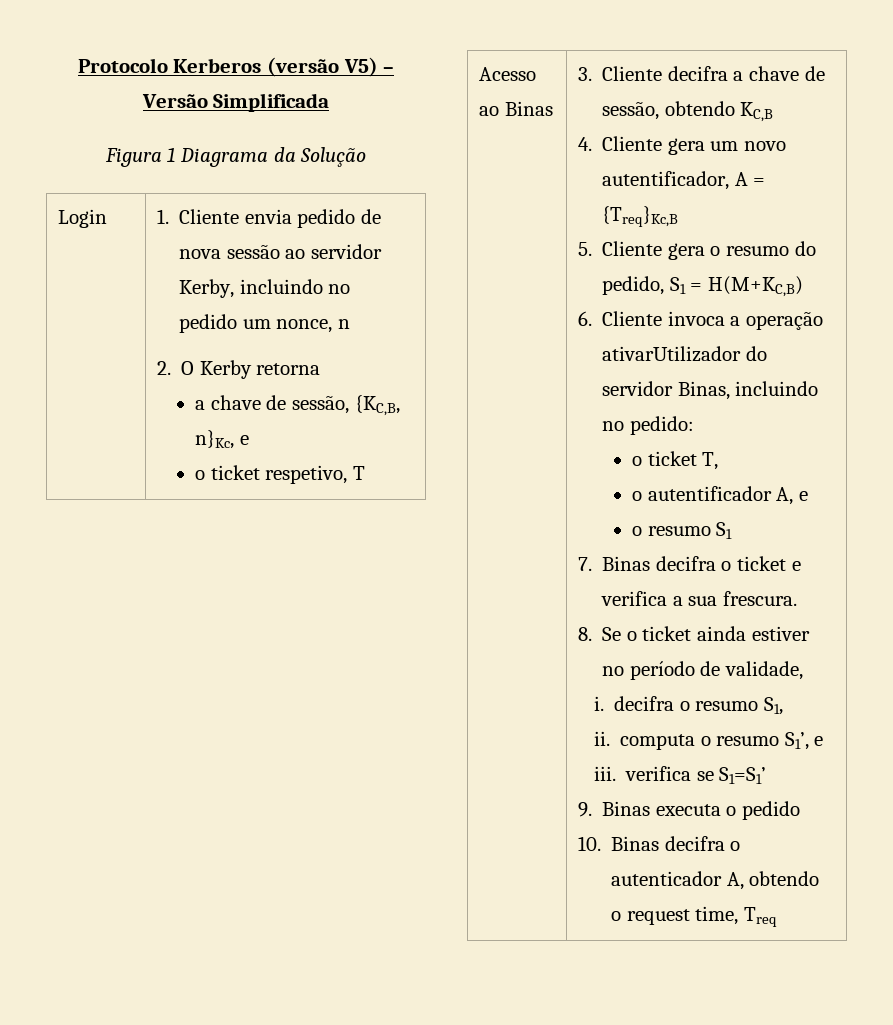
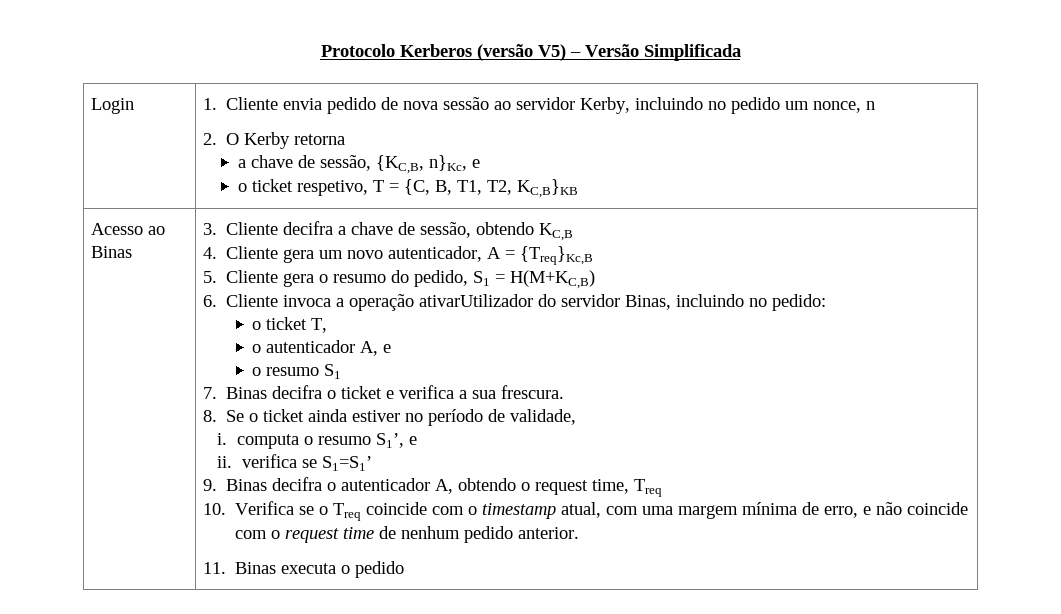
[104,147,367,167] // Figura 1 Diagrama da Solução -> (741, 52) none
(365, 473) none -> [388,179,578,198] = {C, B, T1, T2, KC,B}KB
[602,171,730,190] autentificador, -> [387,246,482,262] autenticador,
[647,486,772,501] autentificador -> [266,340,356,353] autenticador
[614,696,783,715] [593,731,610,746] decifra o resumo S1, // ii. -> (228, 439) none
[593,766,616,781] iii. -> [217,456,233,468] ii.
[655,801,801,820] [578,836,660,851] executa o pedido // 10. Binas -> (267, 485) none
(778, 917) none -> [202,501,968,521] [234,526,579,543] [202,561,404,578] // 10. Verifica se o Treq coincide com o timestamp atual, com uma margem mínima de erro, e não coincide com o request time de nenhum pedido anterior. // 11. Binas executa o pedido

